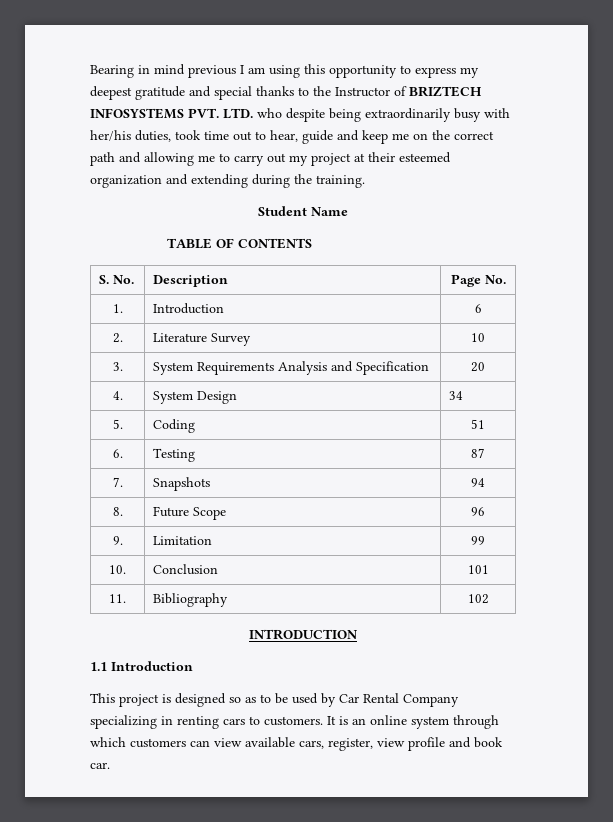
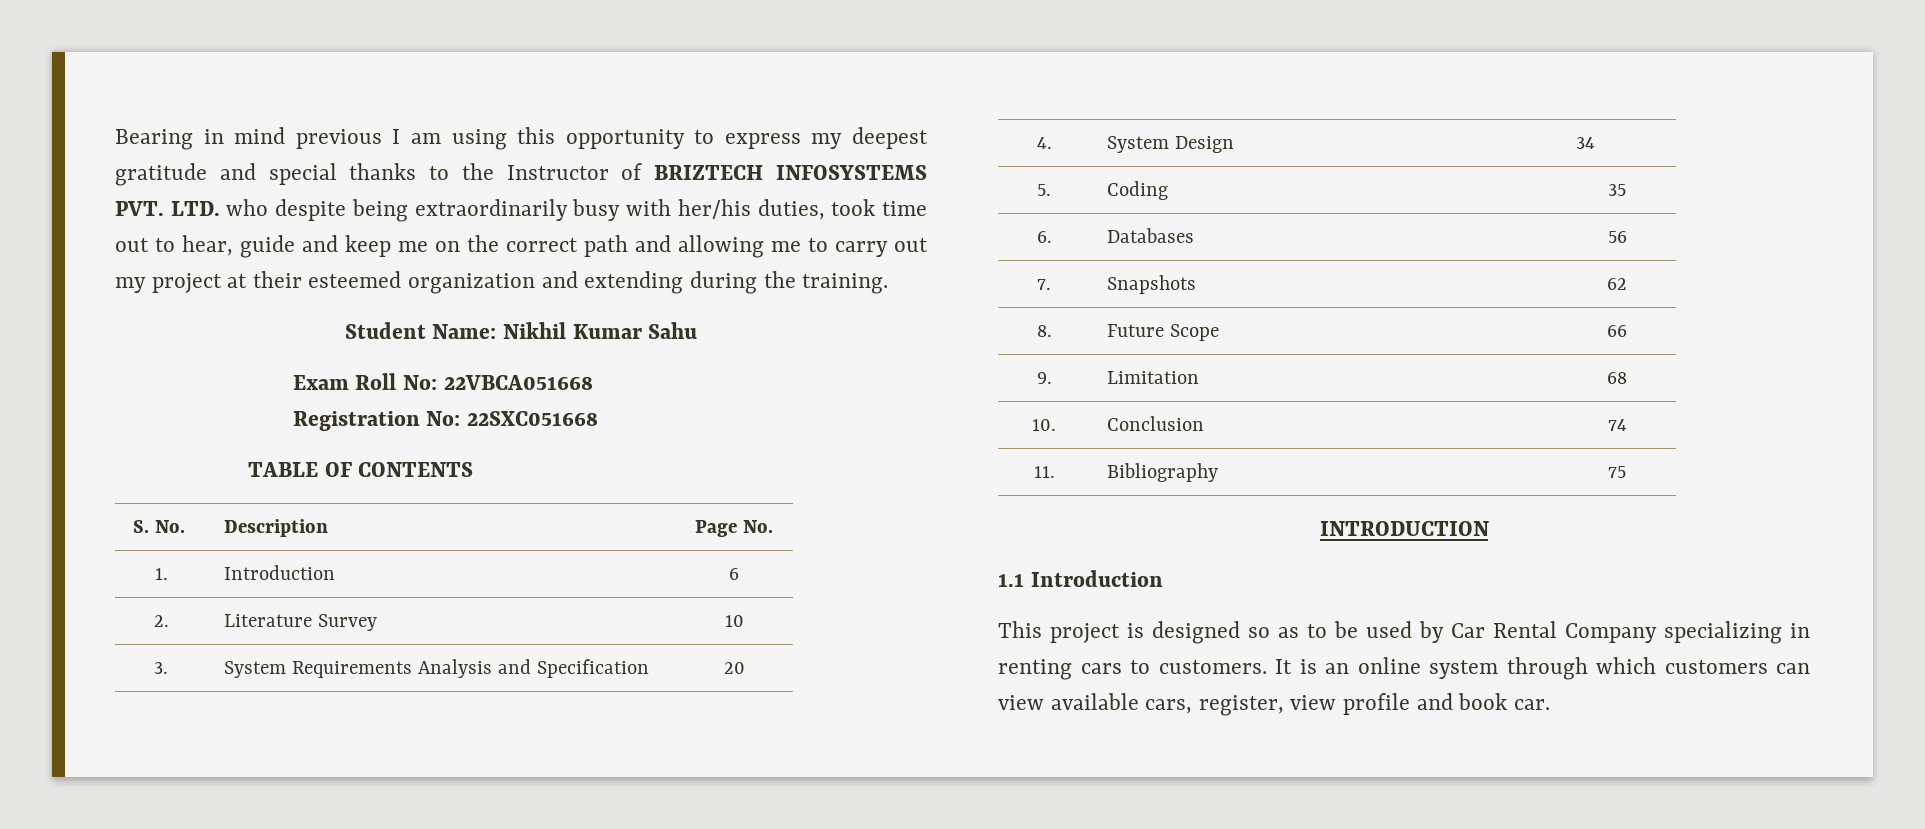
[311,207,348,216] Name -> [432,322,698,339] [292,373,593,390] [292,411,598,431] Name: Nikhil Kumar Sahu // Exam Roll No: 22VBCA051668 // Registration No: 22SXC051668
[471,419,485,429] 51 -> [1608,184,1626,196] 35
[152,448,195,462] [471,448,485,458] Testing | 87 -> [1107,228,1195,243] [1607,231,1627,243] Databases | 56
[471,478,485,487] 94 -> [1607,278,1627,290] 62
[471,507,485,516] 96 -> [1607,325,1627,337] 66
[471,536,485,545] 99 -> [1607,372,1627,384] 68
[467,565,489,574] 101 -> [1607,419,1627,431] 74
[467,594,489,604] 102 -> [1608,466,1626,478] 75

